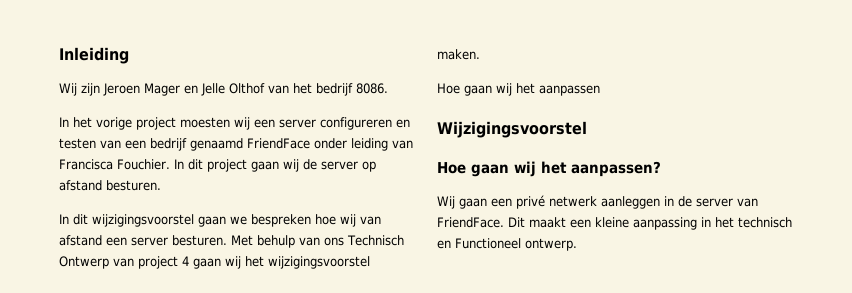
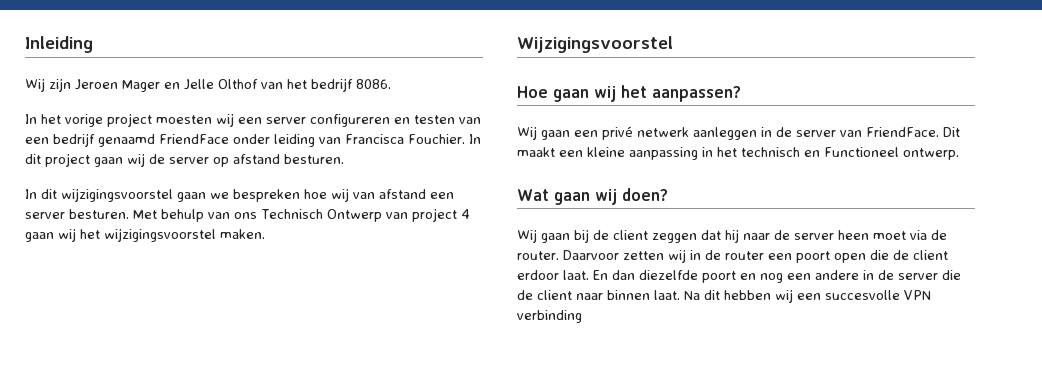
[437,83,600,96] // Hoe gaan wij het aanpassen -> (265, 234) none
(577, 244) none -> [517,188,668,205] [517,229,947,243] [517,249,948,263] [517,270,961,283] [517,289,931,303] [517,310,582,323] // Wat gaan wij doen? // Wij gaan bij de client zeggen dat hij naar de server heen moet via de router. Daarvoor zetten wij in de router een poort open die de client erdoor laat. En dan diezelfde poort en nog een andere in de server die de client naar binnen laat. Na dit hebben wij een succesvolle VPN verbinding

